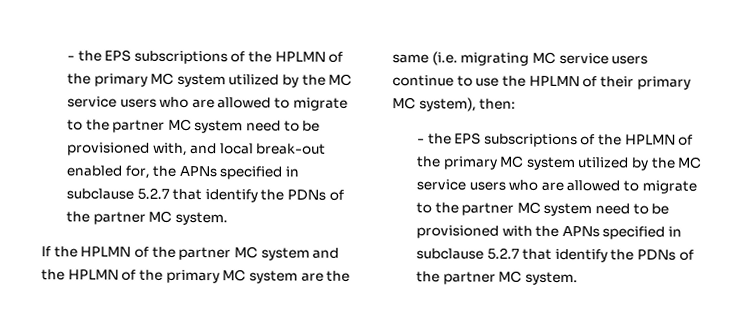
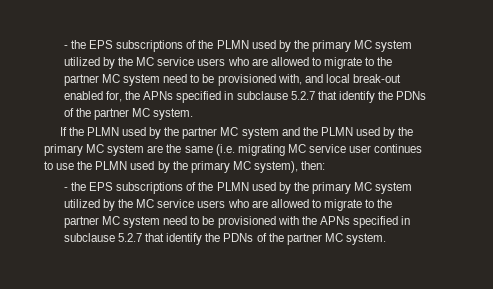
[66,49,344,65] - the EPS subscriptions of the HPLMN of -> [63,40,291,52] - the EPS subscriptions of the PLMN used by
[80,246,149,258] HPLMN of -> [86,127,162,139] PLMN used by
[67,269,137,281] HPLMN of -> [320,127,396,139] PLMN used by
[611,55,649,65] [392,75,454,87] users continue -> [349,144,423,153] user continues
[528,75,634,88] HPLMN of their -> [95,161,188,173] PLMN used by the
[624,134,694,146] HPLMN of -> [216,182,291,194] PLMN used by

